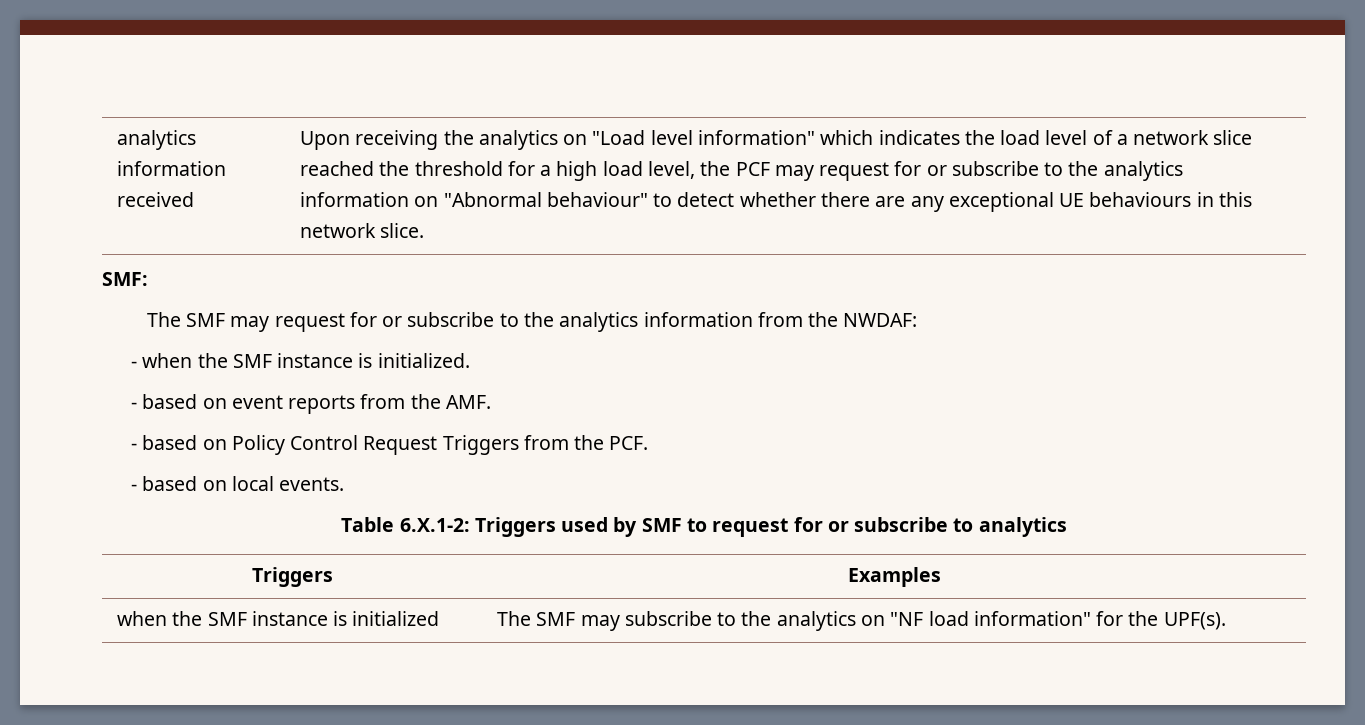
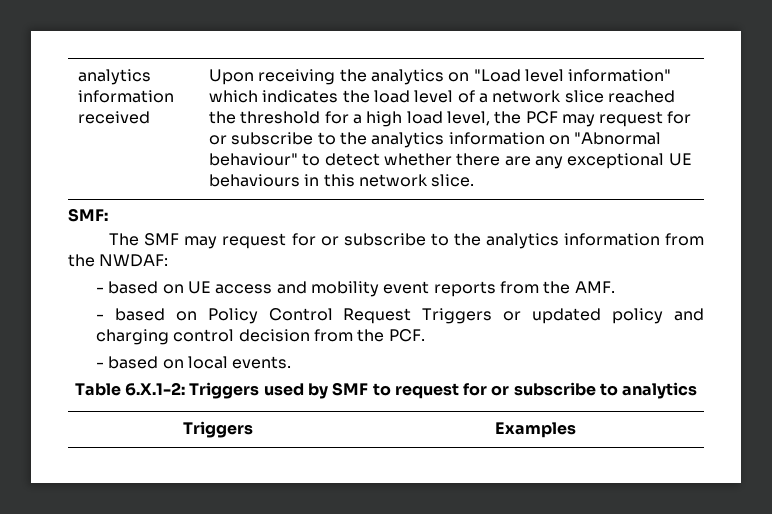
[131,353,470,368] [131,394,227,409] // - when the SMF instance is initialized. // - based on -> [95,281,379,297] // - based on UE access and mobility
(519, 445) none -> [503,308,705,324] [95,329,310,345] or updated policy and charging control decision
[117,611,440,626] [497,611,1226,631] // when the SMF instance is initialized | The SMF may subscribe to the analytics on "NF load information" for the UPF(s). -> (576, 430) none

